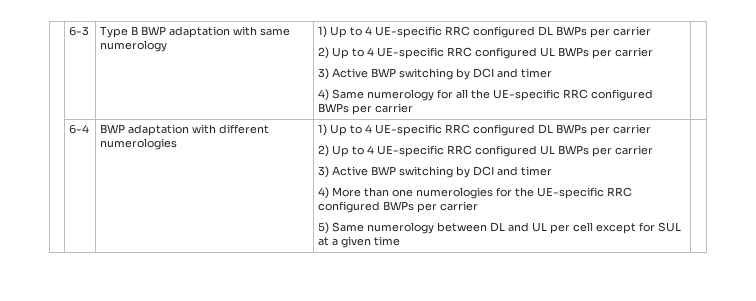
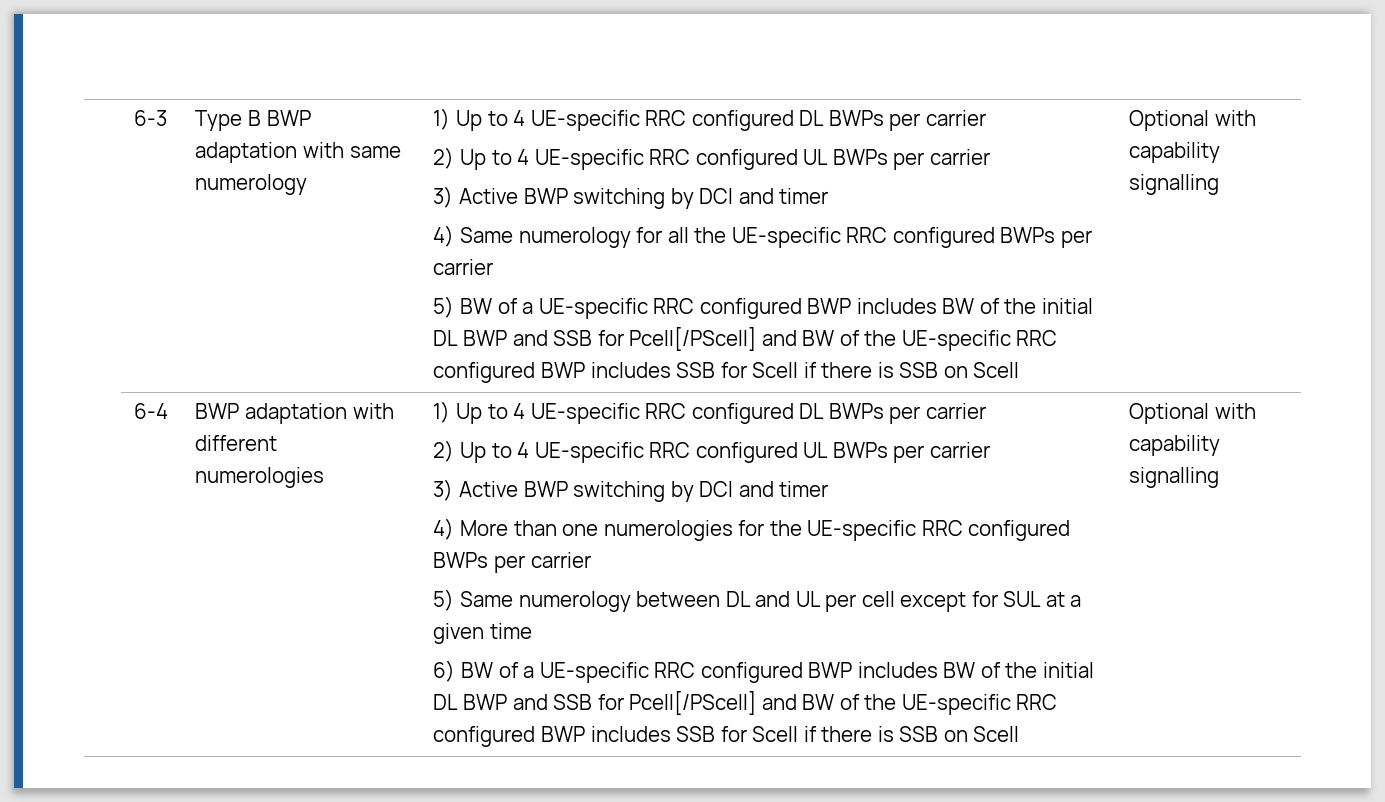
(413, 108) | -> [433,296,1093,319] [433,327,1058,351] [433,362,1020,383] [1129,110,1256,131] [1129,142,1221,163] [1129,174,1220,195] // 5) BW of a UE-specific RRC configured BWP includes BW of the initial DL BWP and SSB for Pcell[/PScell] and BW of the UE-specific RRC configured BWP includes SSB for Scell if there is SSB on Scell | Optional with capability signalling
(400, 241) | -> [433,660,1094,683] [433,691,1058,715] [433,726,1020,747] [1129,403,1256,424] [1129,435,1221,456] [1129,467,1220,488] // 6) BW of a UE-specific RRC configured BWP includes BW of the initial DL BWP and SSB for Pcell[/PScell] and BW of the UE-specific RRC configured BWP includes SSB for Scell if there is SSB on Scell | Optional with capability signalling

